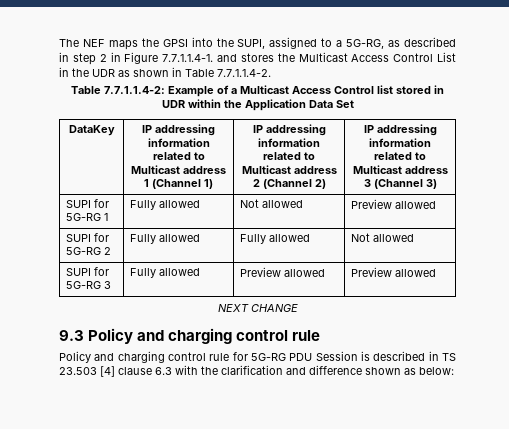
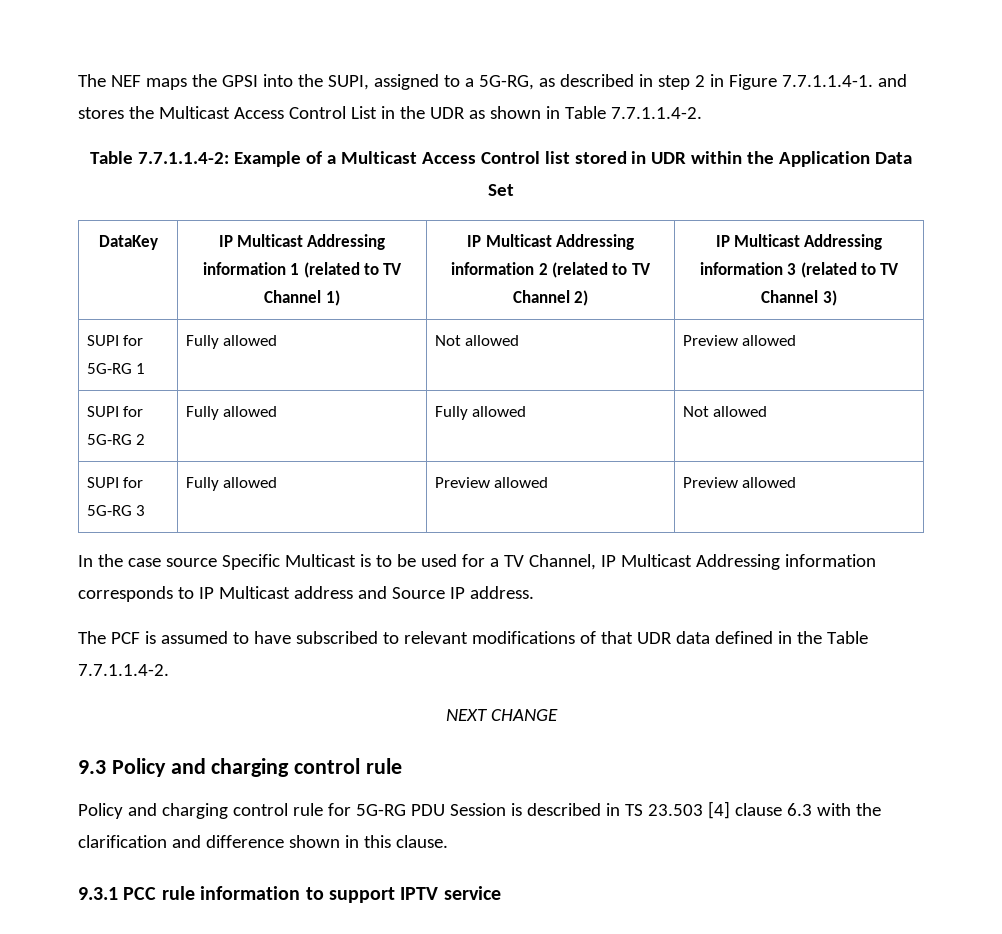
[155,124,215,136] [147,138,210,147] [152,152,205,160] [131,165,226,174] [144,179,213,189] [252,124,326,136] [258,138,320,147] [263,152,315,160] [241,165,337,174] [252,179,326,189] [363,124,437,136] [369,138,431,147] [374,152,426,160] [352,165,448,174] [363,179,423,189] addressing information related to Multicast address 1 (Channel 1) | IP addressing information related to Multicast address 2 (Channel 2) | IP addressing information related to Multicast address 3 (Channel -> [237,234,386,250] [202,262,403,278] [264,290,340,306] [467,234,634,250] [451,262,651,278] [512,290,589,306] [715,234,883,250] [699,262,900,278] [761,290,819,303] Multicast Addressing information 1 (related to TV Channel 1) | IP Multicast Addressing information 2 (related to TV Channel 2) | IP Multicast Addressing information 3 (related to TV Channel
(437, 273) none -> [78,554,876,570] [78,586,534,602] [78,631,868,644] [78,664,169,676] // In the case source Specific Multicast is to be used for a TV Channel, IP Multicast Addressing information corresponds to IP Multicast address and Source IP address. // The PCF is assumed to have subscribed to relevant modifications of that UDR data defined in the Table 7.7.1.1.4-2.
[404,367,454,375] as below: -> [344,835,448,848] [78,886,501,903] in this clause. // 9.3.1 PCC rule information to support IPTV service

